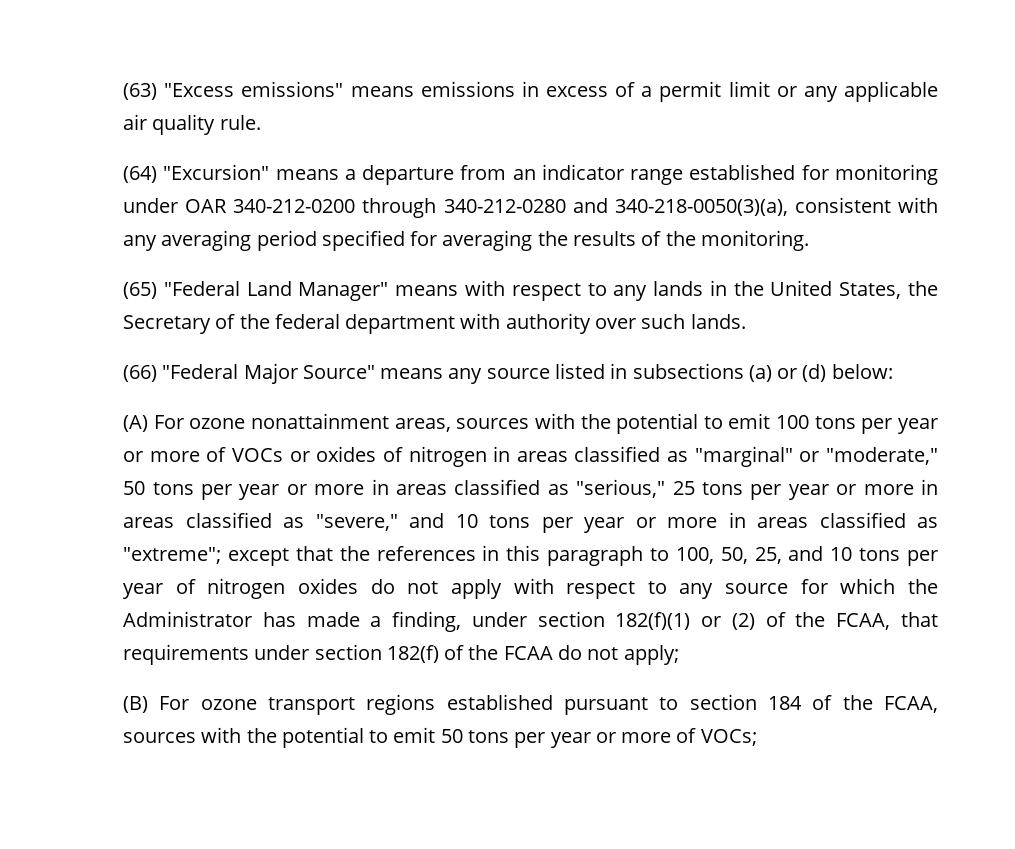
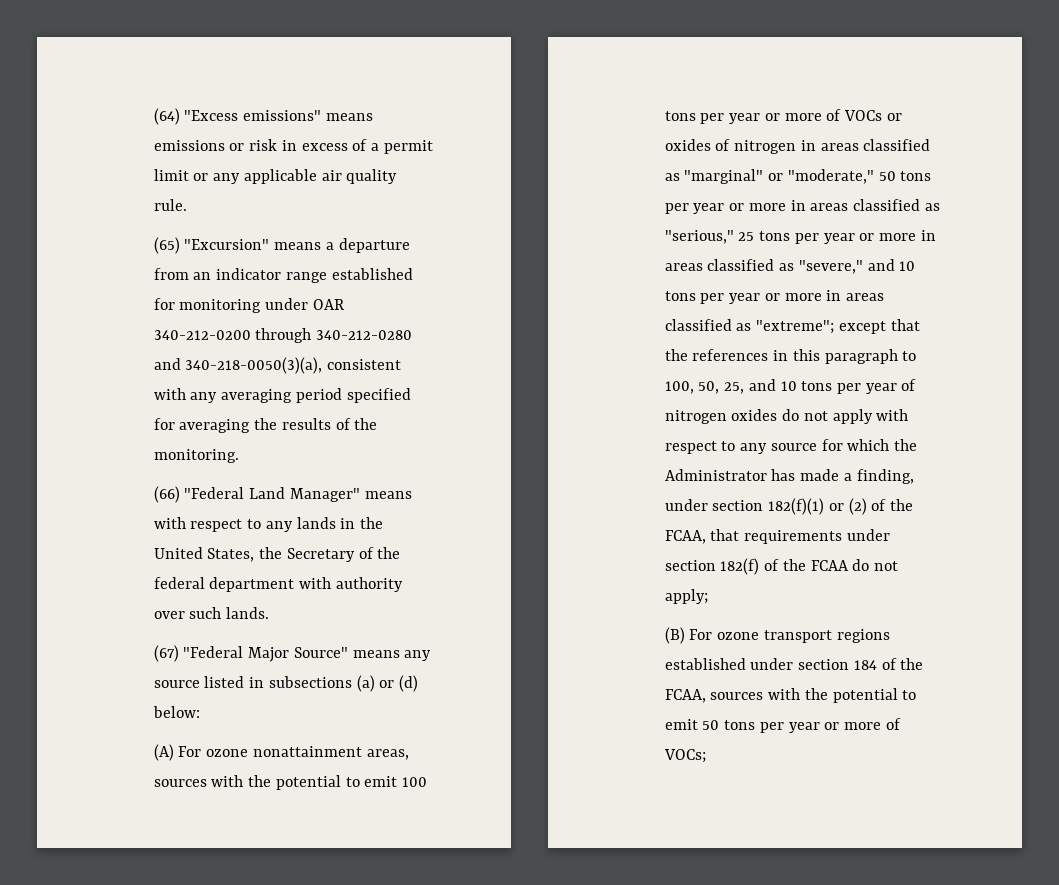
[123,83,158,100] (63) -> [153,108,180,125] (64)
(515, 89) none -> [229,139,278,151] or risk
[123,166,158,183] (64) -> [153,237,180,254] (65)
[123,282,158,299] (65) -> [153,486,180,503] (66)
[123,365,158,382] (66) -> [153,645,179,662] (67)
[564,697,679,715] pursuant to -> [750,658,794,670] under

